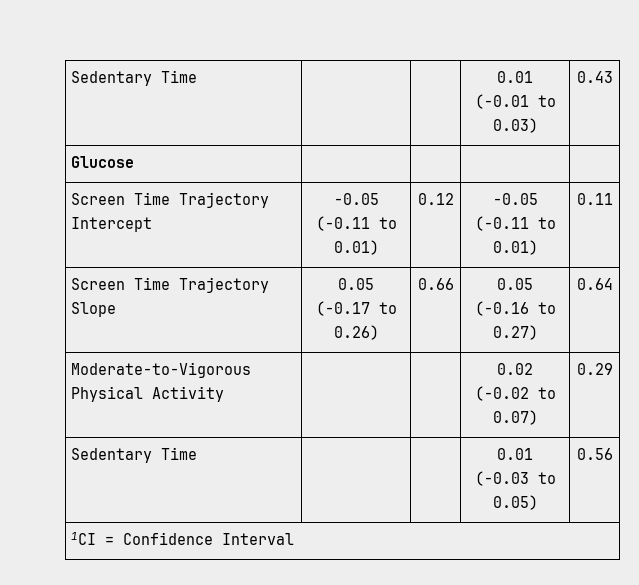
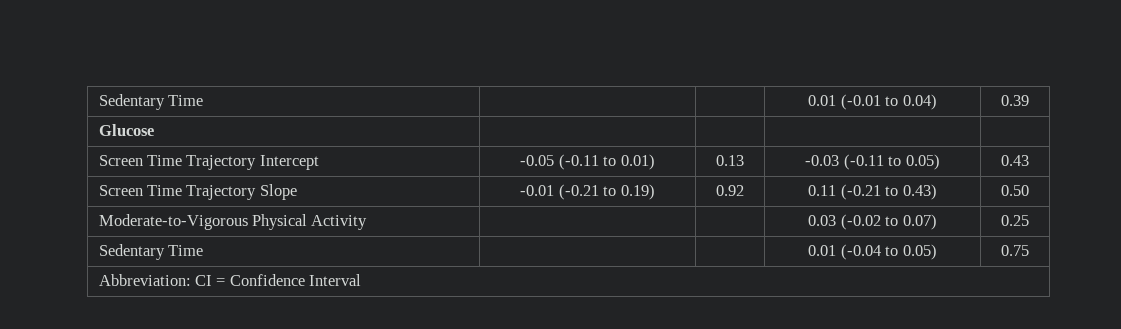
[492,118,538,133] [576,71,613,83] 0.03) | 0.43 -> [902,94,937,110] [1001,95,1029,106] 0.04) | 0.39
[417,193,454,205] [492,193,538,205] [474,216,556,231] [492,240,538,255] [576,193,613,205] [71,277,270,293] [71,302,117,317] [338,278,374,290] [315,301,397,316] [333,325,379,340] [417,278,454,290] [497,278,533,290] [474,301,556,316] [492,325,538,340] [576,278,613,290] 0.12 | -0.05 (-0.11 to 0.01) | 0.11 // Screen Time Trajectory Slope | 0.05 (-0.17 to 0.26) | 0.66 | 0.05 (-0.16 to 0.27) | 0.64 -> [716,155,744,166] [805,154,940,170] [1001,155,1029,166] [98,184,297,200] [520,184,655,200] [716,185,744,196] [808,184,937,200] [1001,185,1029,196] 0.13 | -0.03 (-0.11 to 0.05) | 0.43 // Screen Time Trajectory Slope | -0.01 (-0.21 to 0.19) | 0.92 | 0.11 (-0.21 to 0.43) | 0.50
[497,363,533,375] 0.02 -> [808,215,837,226] 0.03
[576,363,613,375] [71,447,198,463] [497,448,533,460] [474,471,556,486] [492,495,538,510] [576,448,613,460] [71,532,97,545] 0.29 // Sedentary Time | | | 0.01 (-0.03 to 0.05) | 0.56 // 1CI -> [1001,215,1029,226] [98,244,204,260] [808,244,937,260] [1001,245,1029,256] [98,274,213,286] 0.25 // Sedentary Time | | | 0.01 (-0.04 to 0.05) | 0.75 // Abbreviation: CI

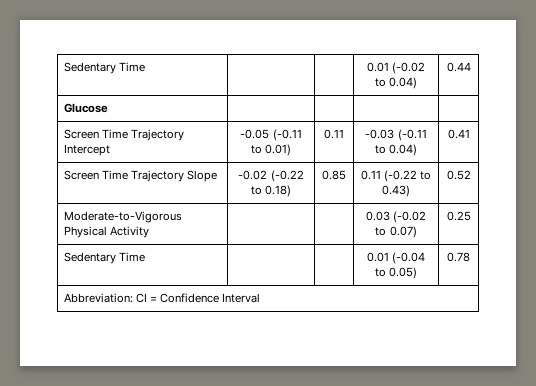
[98,94,204,110] [808,94,937,110] [1001,95,1029,106] Sedentary Time | | | 0.01 (-0.01 to 0.04) | 0.39 -> [64,62,146,74] [366,62,426,74] [374,77,418,89] [446,62,471,72] Sedentary Time | | | 0.01 (-0.02 to 0.04) | 0.44
[716,155,744,166] 0.13 -> [324,129,344,139] 0.11
[905,154,940,170] [1001,155,1029,166] 0.05) | 0.43 -> [389,144,418,156] [447,129,470,139] 0.04) | 0.41
[520,184,655,200] [716,185,744,196] [808,184,881,200] -0.01 (-0.21 to 0.19) | 0.92 | 0.11 (-0.21 -> [238,170,304,182] [250,185,292,197] [322,170,346,180] [360,170,417,182] -0.02 (-0.22 to 0.18) | 0.85 | 0.11 (-0.22
[1001,185,1029,196] 0.50 -> [446,170,471,180] 0.52
[1001,245,1029,256] 0.75 -> [447,252,470,262] 0.78

